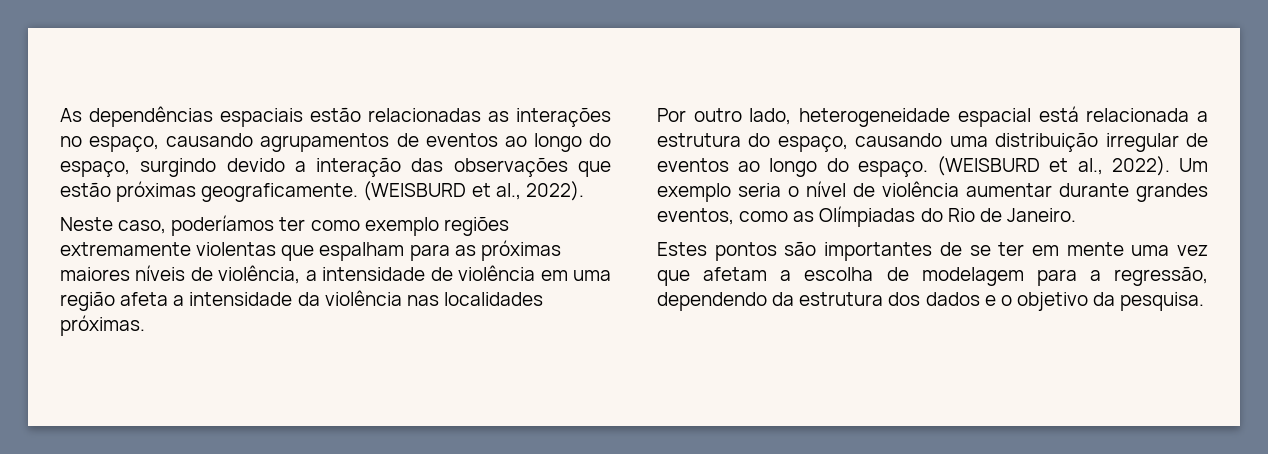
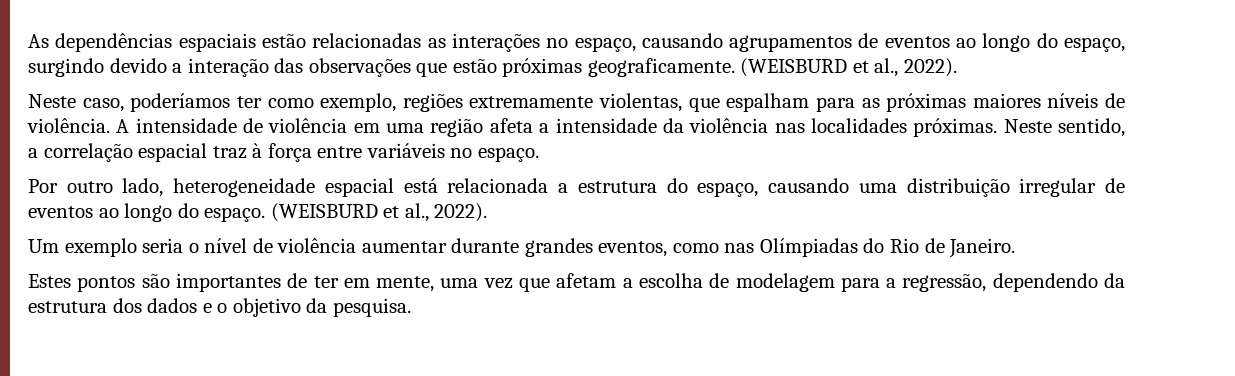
[364,217,439,236] exemplo -> [320,93,397,112] exemplo,
[196,242,277,256] violentas -> [599,93,682,112] violentas,
[218,265,317,284] violência, a -> [27,118,130,133] violência. A
(145, 325) none -> [1003,118,1126,137] [28,143,539,162] Neste sentido, a correlação espacial traz à força entre variáveis no espaço.
(1170, 166) none -> (488, 212) //
[793,211,815,222] as -> [724,243,755,253] nas
[969,245,991,256] se -> (308, 280) none
[1066,242,1124,256] mente -> [376,276,435,292] mente,

